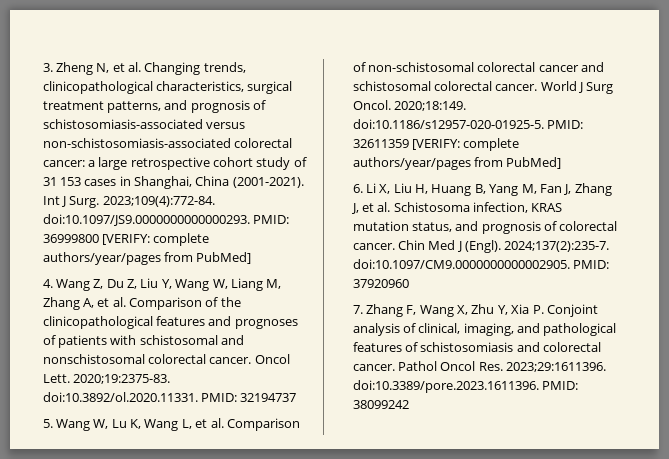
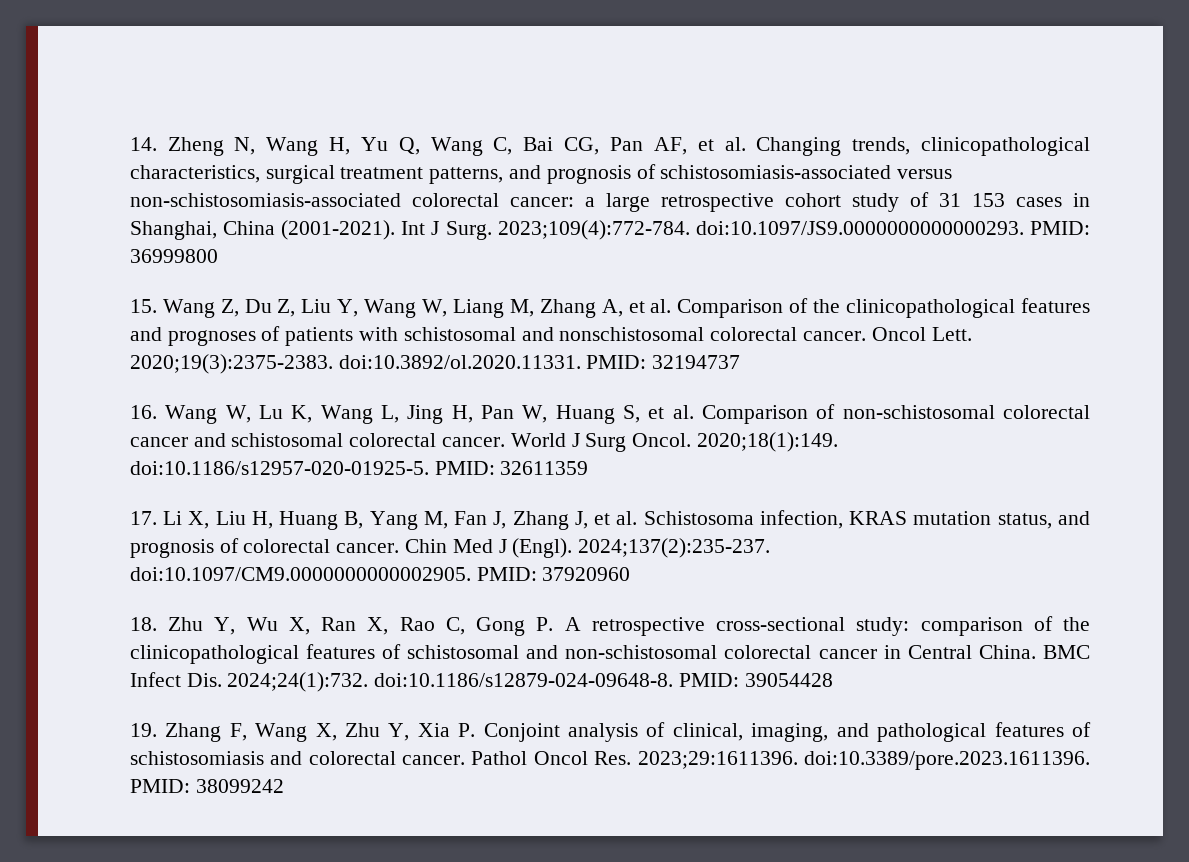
[42,63,53,72] 3. -> [129,137,157,151] 14.
(110, 68) none -> [266,137,687,156] Wang H, Yu Q, Wang C, Bai CG, Pan AF,
[102,196,215,207] 2023;109(4):772-84. -> [497,220,690,240] 2023;109(4):772-784.
[101,233,210,246] [42,252,252,265] [42,279,53,288] [VERIFY: complete authors/year/pages from PubMed] // 4. -> [129,299,157,313] // 15.
[72,374,170,384] 2020;19:2375-83. -> [129,354,333,374] 2020;19(3):2375-2383.
[42,419,53,428] 5. -> [129,405,157,419] 16.
(192, 424) none -> [407,405,640,424] Jing H, Pan W, Huang S,
[393,101,466,111] 2020;18:149. -> [697,432,839,452] 2020;18(1):149.
[411,138,520,151] [352,157,562,170] [352,184,363,193] [VERIFY: complete authors/year/pages from PubMed] // 6. -> [129,511,157,525] // 17.
[504,241,610,252] 2024;137(2):235-7. -> [578,538,771,558] 2024;137(2):235-237.
[352,305,363,314] 7. -> [129,616,1090,636] [129,644,1090,664] [129,672,833,692] [129,723,157,737] 18. Zhu Y, Wu X, Ran X, Rao C, Gong P. A retrospective cross-sectional study: comparison of the clinicopathological features of schistosomal and non-schistosomal colorectal cancer in Central China. BMC Infect Dis. 2024;24(1):732. doi:10.1186/s12879-024-09648-8. PMID: 39054428 // 19.

